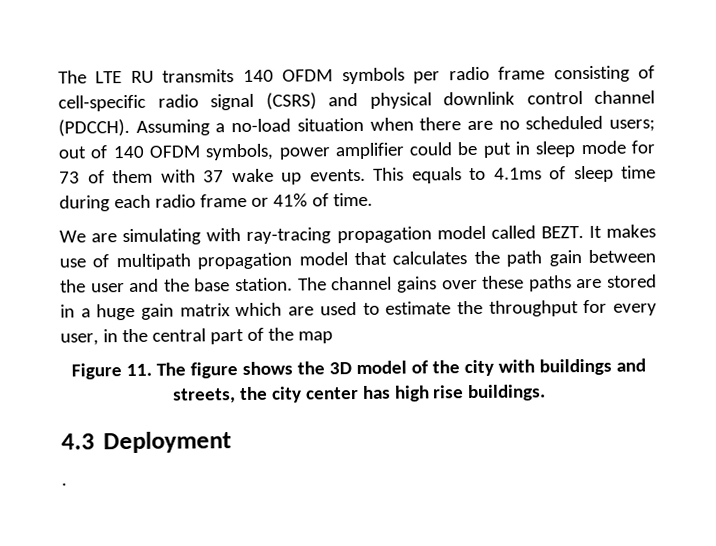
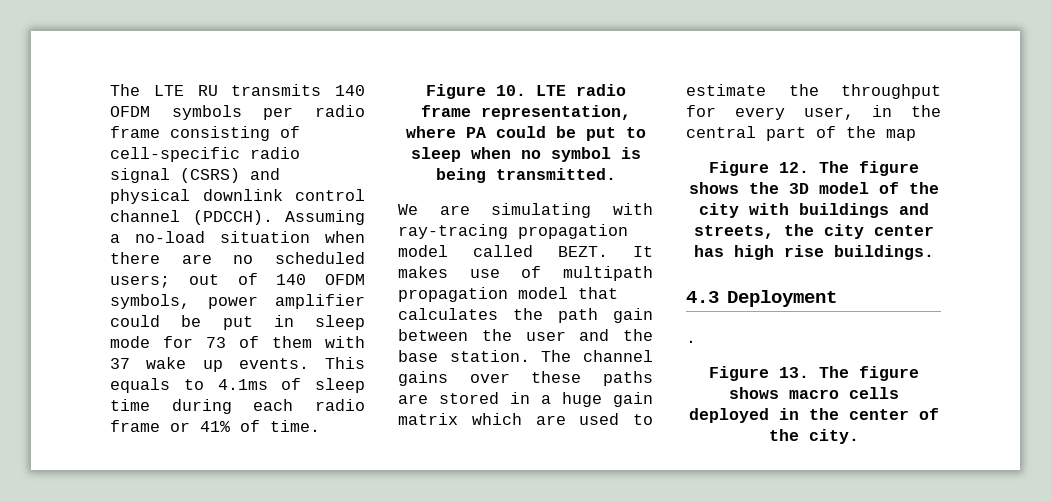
(373, 199) none -> [425,84,626,99] [420,105,631,120] [405,126,646,141] [410,147,641,162] [435,168,616,183] // Figure 10. LTE radio frame representation, where PA could be put to sleep when no symbol is being transmitted.
[126,363,153,377] 11. -> [778,162,809,173] 12.
(67, 484) none -> [708,366,919,381] [728,387,899,399] [688,408,939,423] [768,429,859,444] // Figure 13. The figure shows macro cells deployed in the center of the city.

